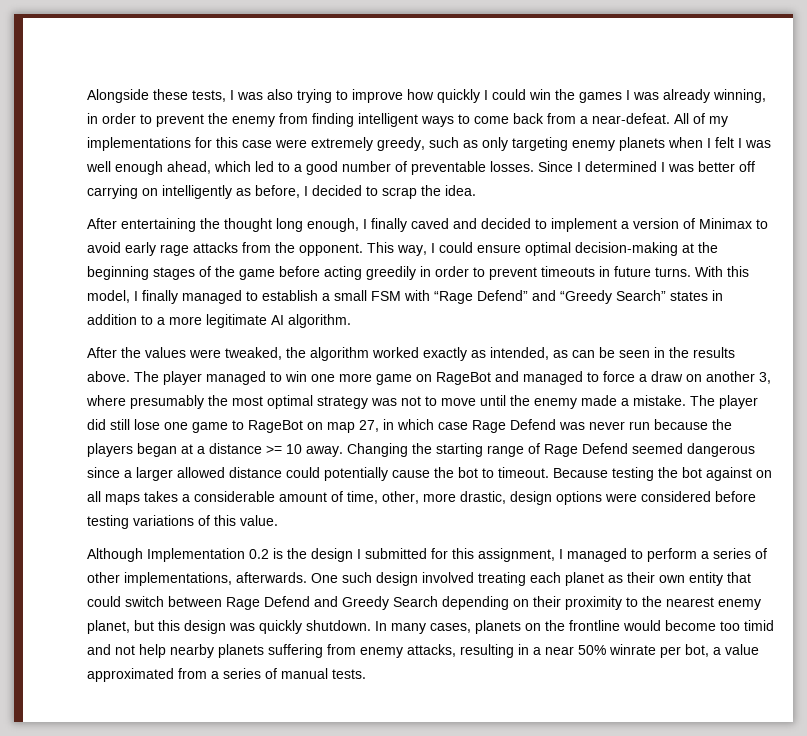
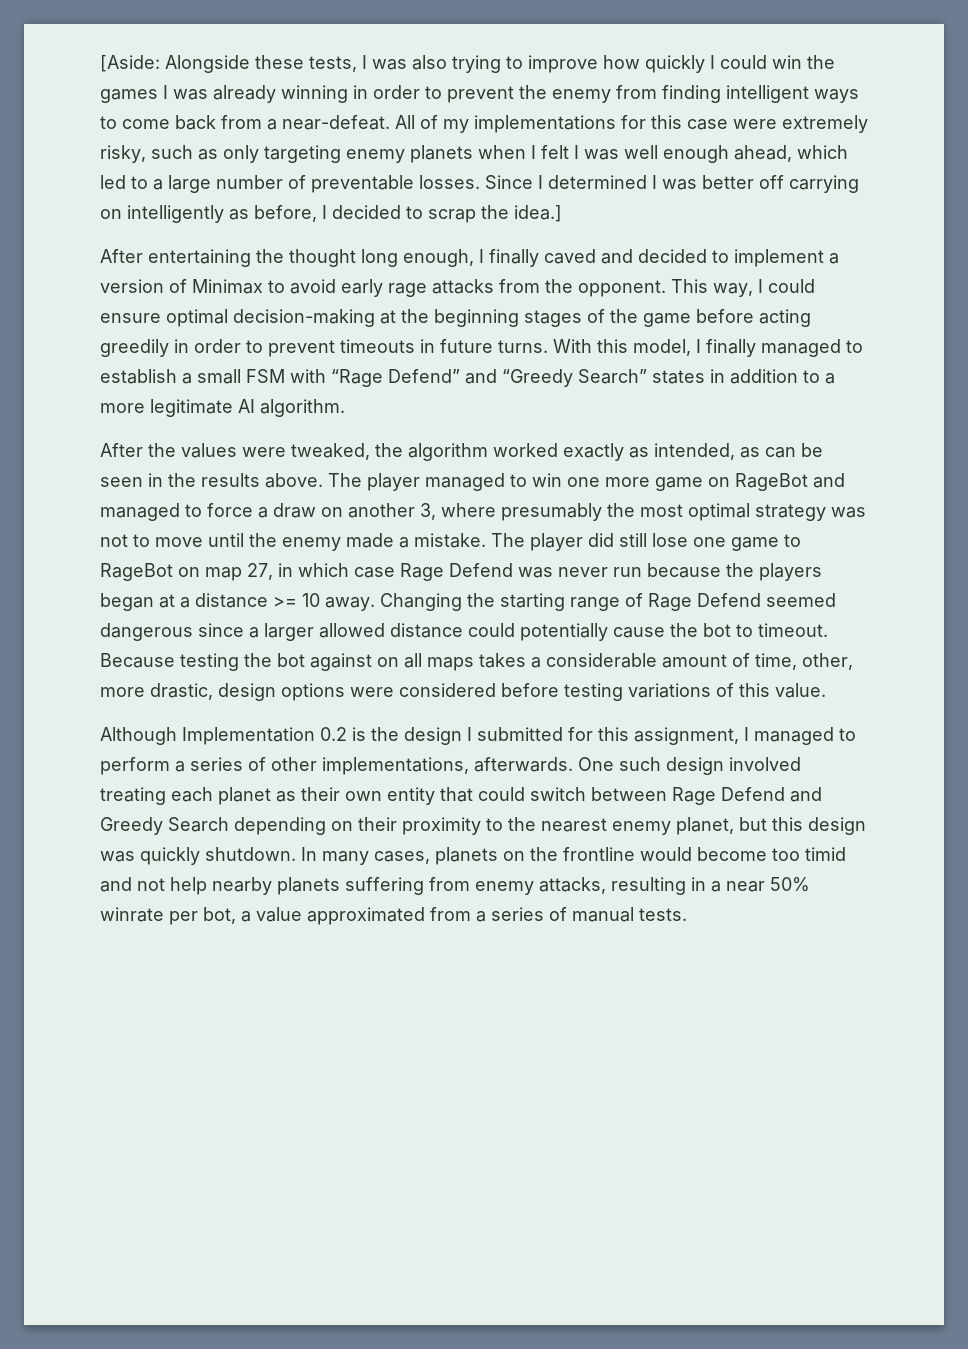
(87, 96) none -> [100,55,160,72] [Aside:
[713,89,766,103] winning, -> [281,85,348,103] winning
[377,137,425,151] greedy, -> [100,145,146,163] risky,
[306,161,338,175] good -> [168,175,211,193] large
[445,185,476,196] idea. -> [514,205,562,222] idea.]

